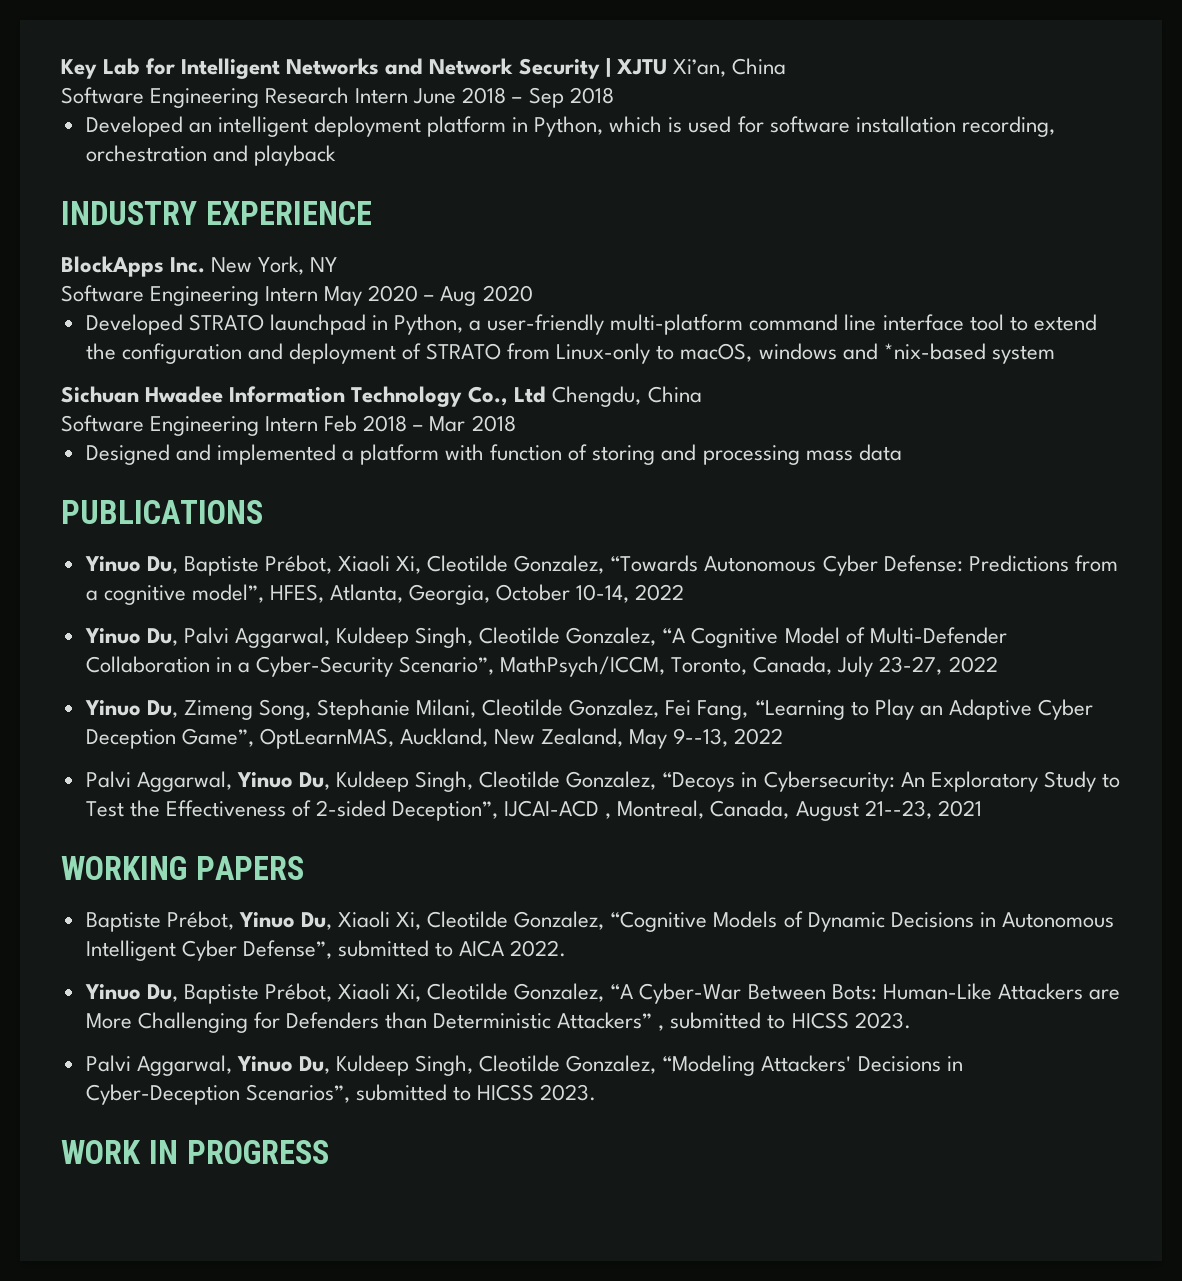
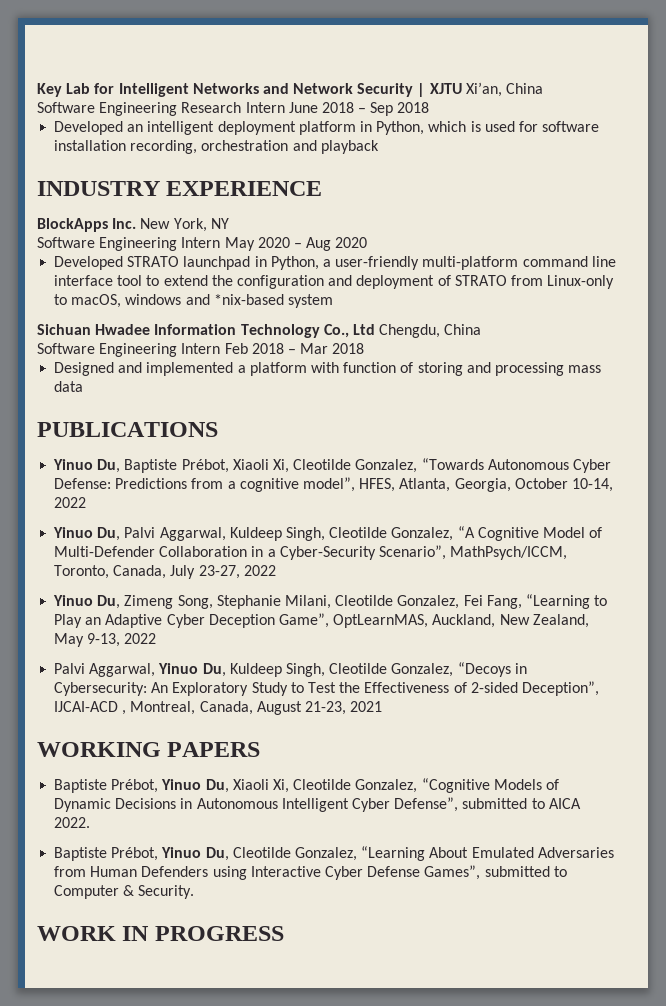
[673,728,729,747] 9--13, -> [87,633,121,647] 9-13,
[864,800,932,819] 21--23, -> [304,701,346,715] 21-23,
[84,983,1120,1004] [85,1012,911,1033] [85,1055,963,1076] [85,1084,597,1105] Yinuo Du, Baptiste Prébot, Xiaoli Xi, Cleotilde Gonzalez, “A Cyber-War Between Bots: Human-Like Attackers are More Challenging for Defenders than Deterministic Attackers” , submitted to HICSS 2023. // Palvi Aggarwal, Yinuo Du, Kuldeep Singh, Cleotilde Gonzalez, “Modeling Attackers' Decisions in Cyber-Deception Scenarios”, submitted to HICSS 2023. -> [54,846,614,861] [54,865,567,880] [54,885,195,899] Baptiste Prébot, Yinuo Du, Cleotilde Gonzalez, “Learning About Emulated Adversaries from Human Defenders using Interactive Cyber Defense Games”, submitted to Computer & Security.

